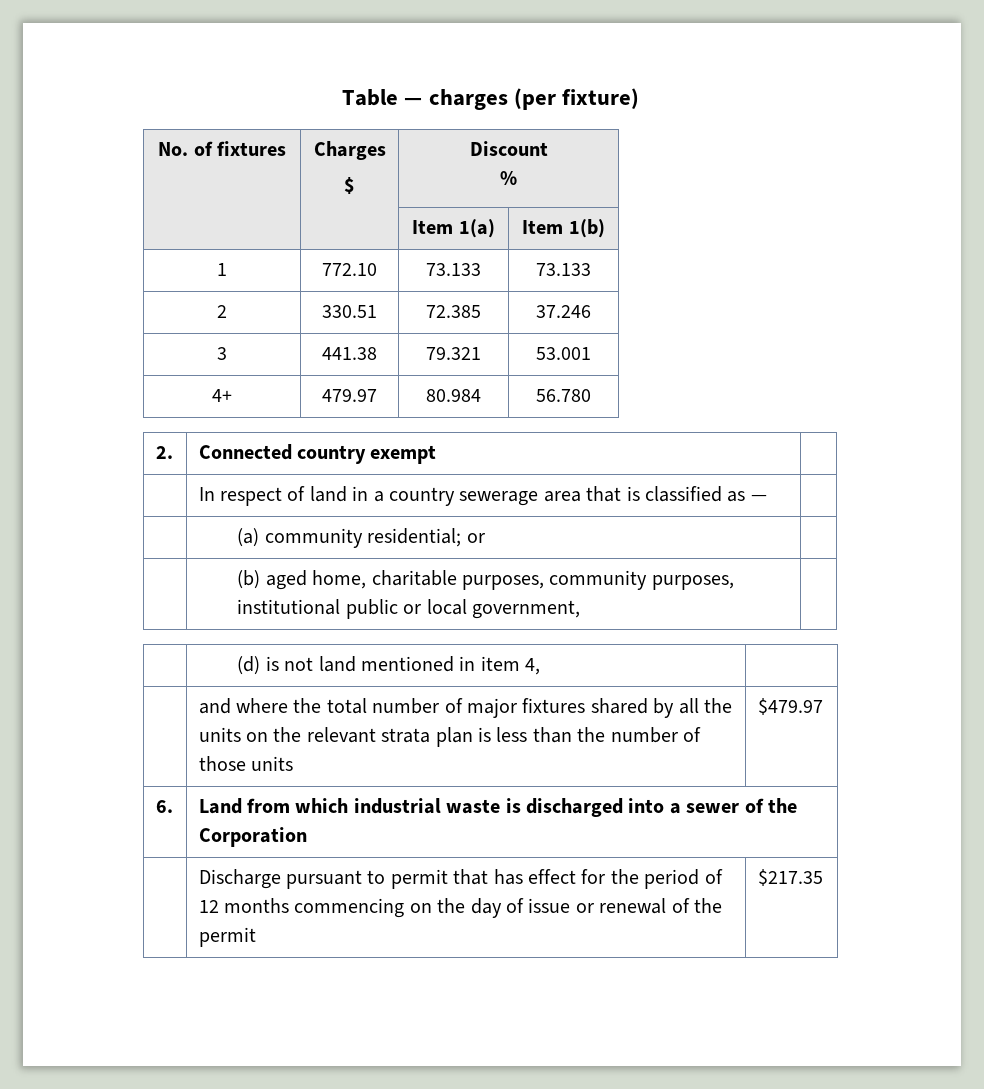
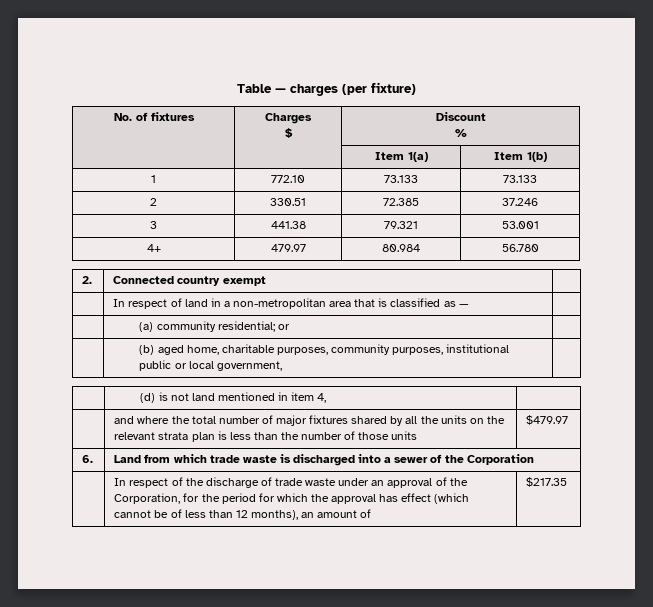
[389,487,539,506] country sewerage -> [232,298,326,309] non-metropolitan
[353,798,441,814] industrial -> [209,455,240,463] trade
[198,869,723,889] [198,898,723,918] [198,927,256,947] Discharge pursuant to permit that has effect for the period of 12 months commencing on the day of issue or renewal of the permit -> [114,477,468,488] [114,493,470,504] [114,509,372,520] In respect of the discharge of trade waste under an approval of the Corporation, for the period for which the approval has effect (which cannot be of less than 12 months), an amount of

